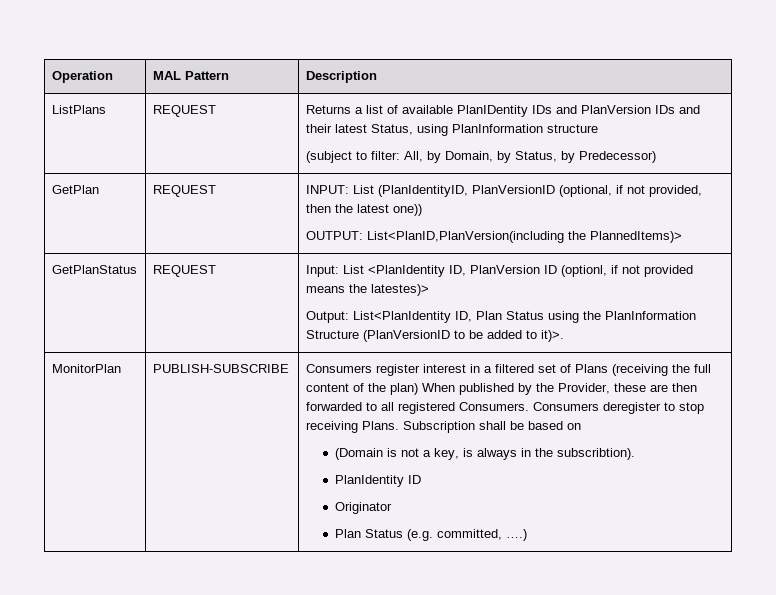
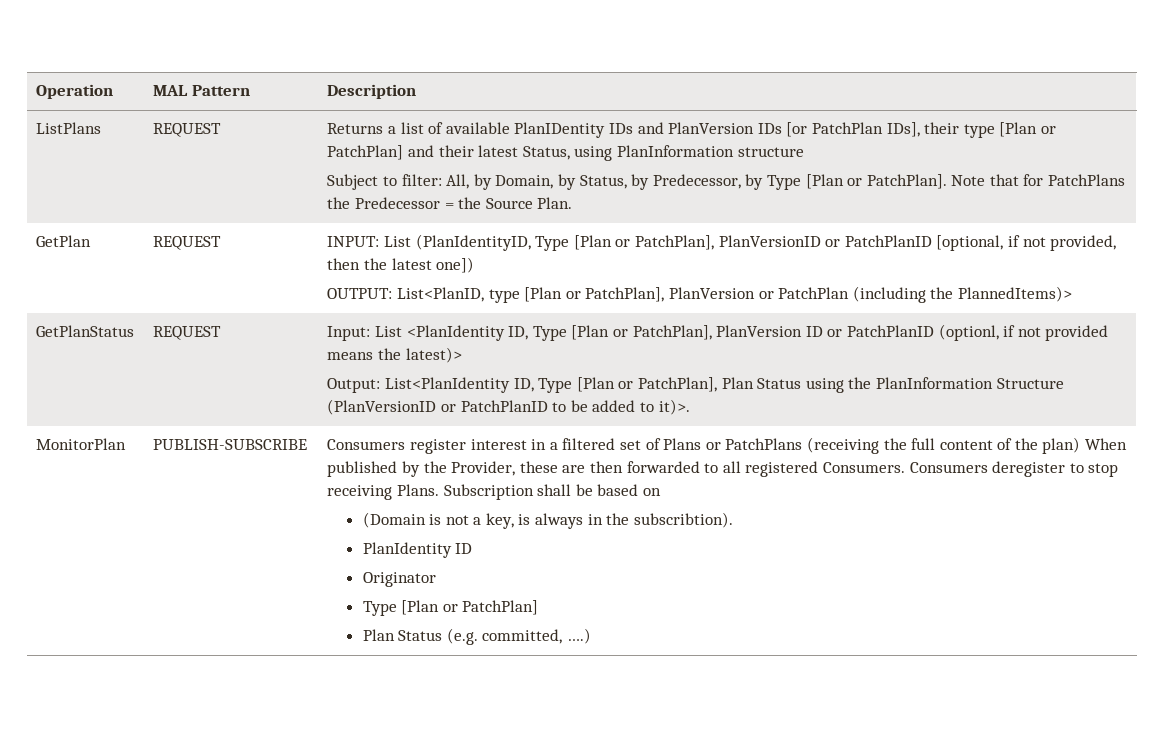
(675, 109) none -> [786,122,1056,138] [327,145,404,160] [or PatchPlan IDs], their type [Plan or PatchPlan]
[305,151,352,163] (subject -> [327,174,379,190] Subject
[578,151,656,163] Predecessor) -> [652,174,1126,190] [327,197,573,209] Predecessor, by Type [Plan or PatchPlan]. Note that for PatchPlans the Predecessor = the Source Plan.
[471,185,612,197] PlanVersionID (optional, -> [535,235,1004,251] Type [Plan or PatchPlan], PlanVersionID or PatchPlanID [optional,
[392,204,422,216] one)) -> [436,257,475,273] one])
[366,231,564,243] List<PlanID,PlanVersion(including -> [397,286,926,303] List<PlanID, type [Plan or PatchPlan], PlanVersion or PatchPlan (including
[469,265,557,274] PlanVersion ID -> [532,325,934,341] Type [Plan or PatchPlan], PlanVersion ID or PatchPlanID
[370,284,429,296] latestes)> -> [405,347,462,363] latest)>
(472, 316) none -> [538,377,717,393] Type [Plan or PatchPlan],
(450, 336) none -> [441,400,548,412] or PatchPlanID
(608, 368) none -> [705,438,803,450] or PatchPlans
(392, 508) none -> [362,600,539,616] // Type [Plan or PatchPlan]

